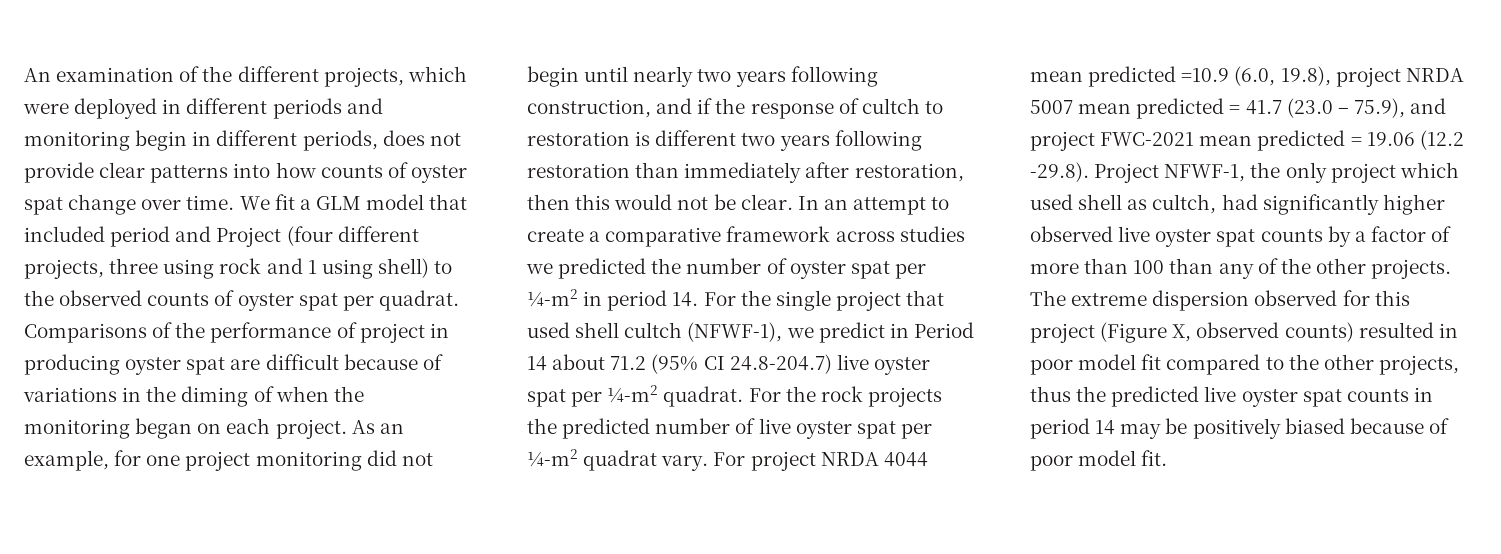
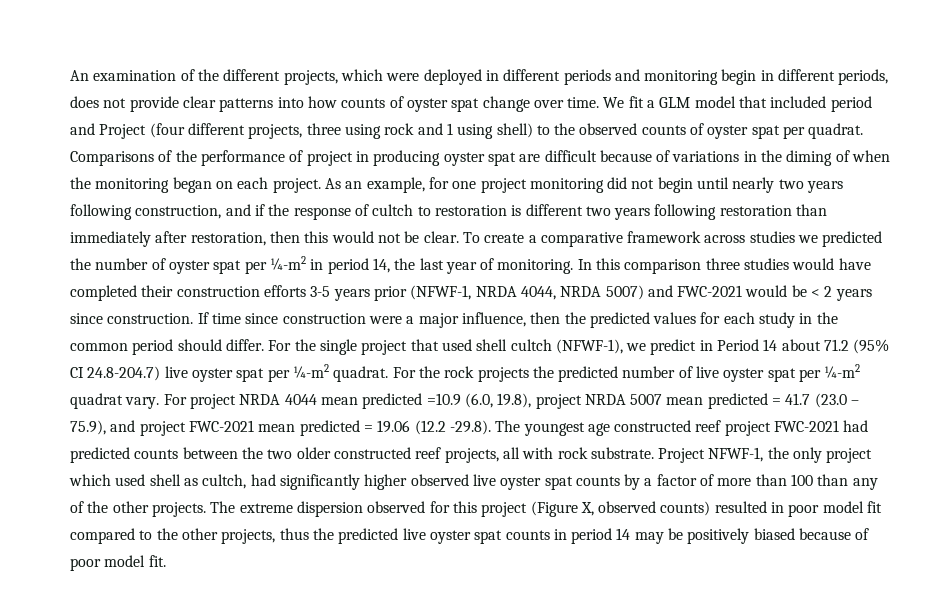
[797,196,950,215] In an attempt to -> [462,232,480,243] To
[672,292,699,307] 14. -> [372,258,871,274] [70,285,872,301] [70,312,838,328] [70,339,264,355] 14, the last year of monitoring. In this comparison three studies would have completed their construction efforts 3-5 years prior (NFWF-1, NRDA 4044, NRDA 5007) and FWC-2021 would be < 2 years since construction. If time since construction were a major influence, then the predicted values for each study in the common period should differ.
(1089, 172) none -> [495,420,869,436] [70,447,654,463] The youngest age constructed reef project FWC-2021 had predicted counts between the two older constructed reef projects, all with rock substrate.

